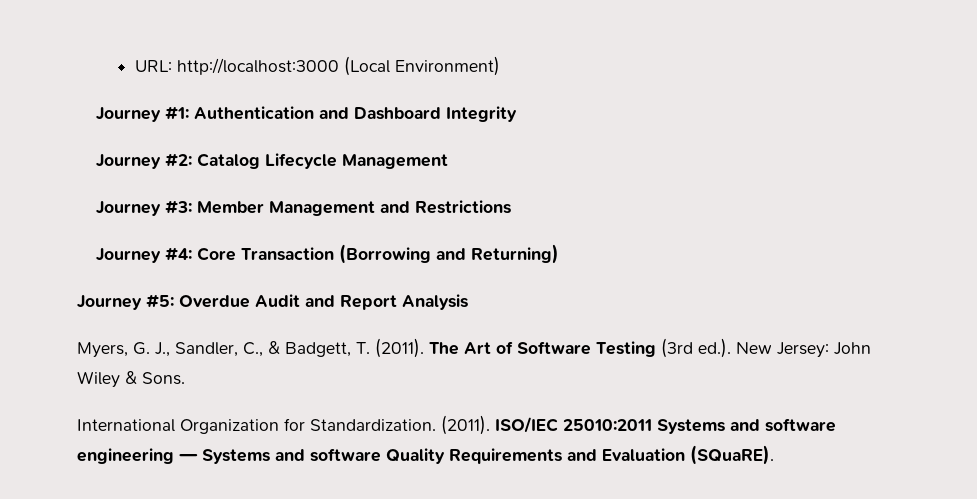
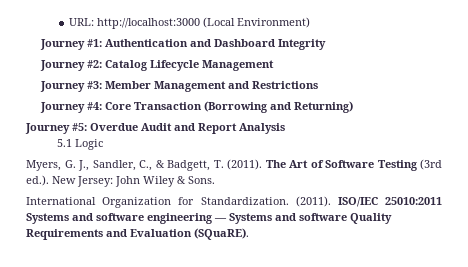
(468, 302) none -> [56,139,103,150] // 5.1 Logic

